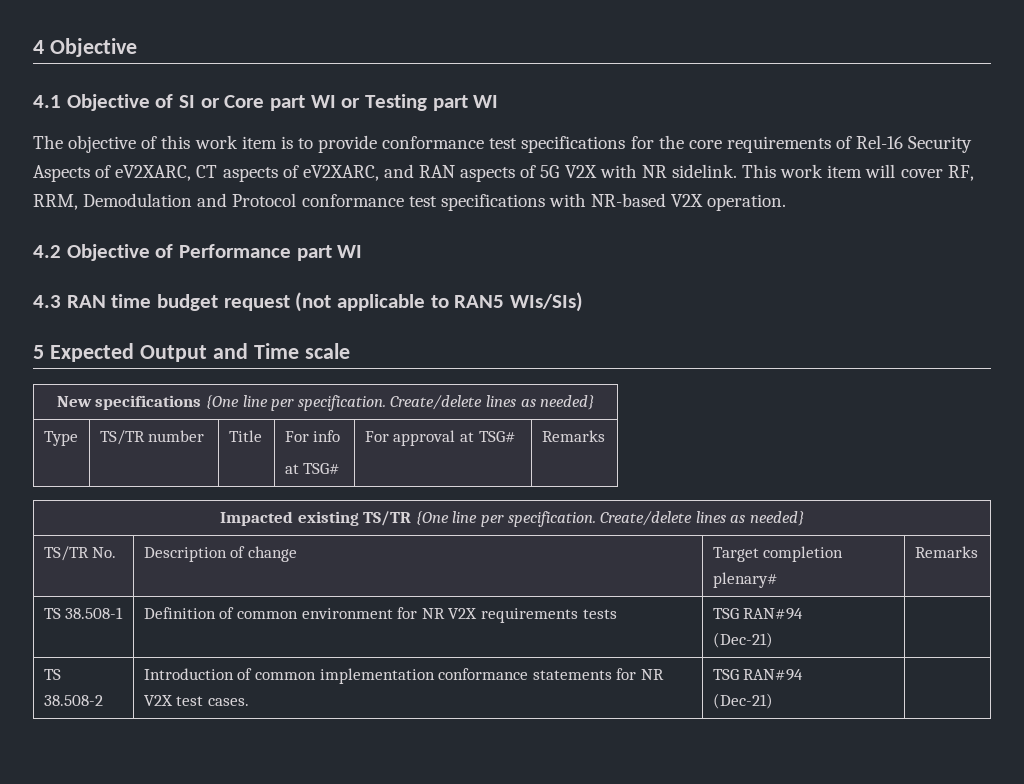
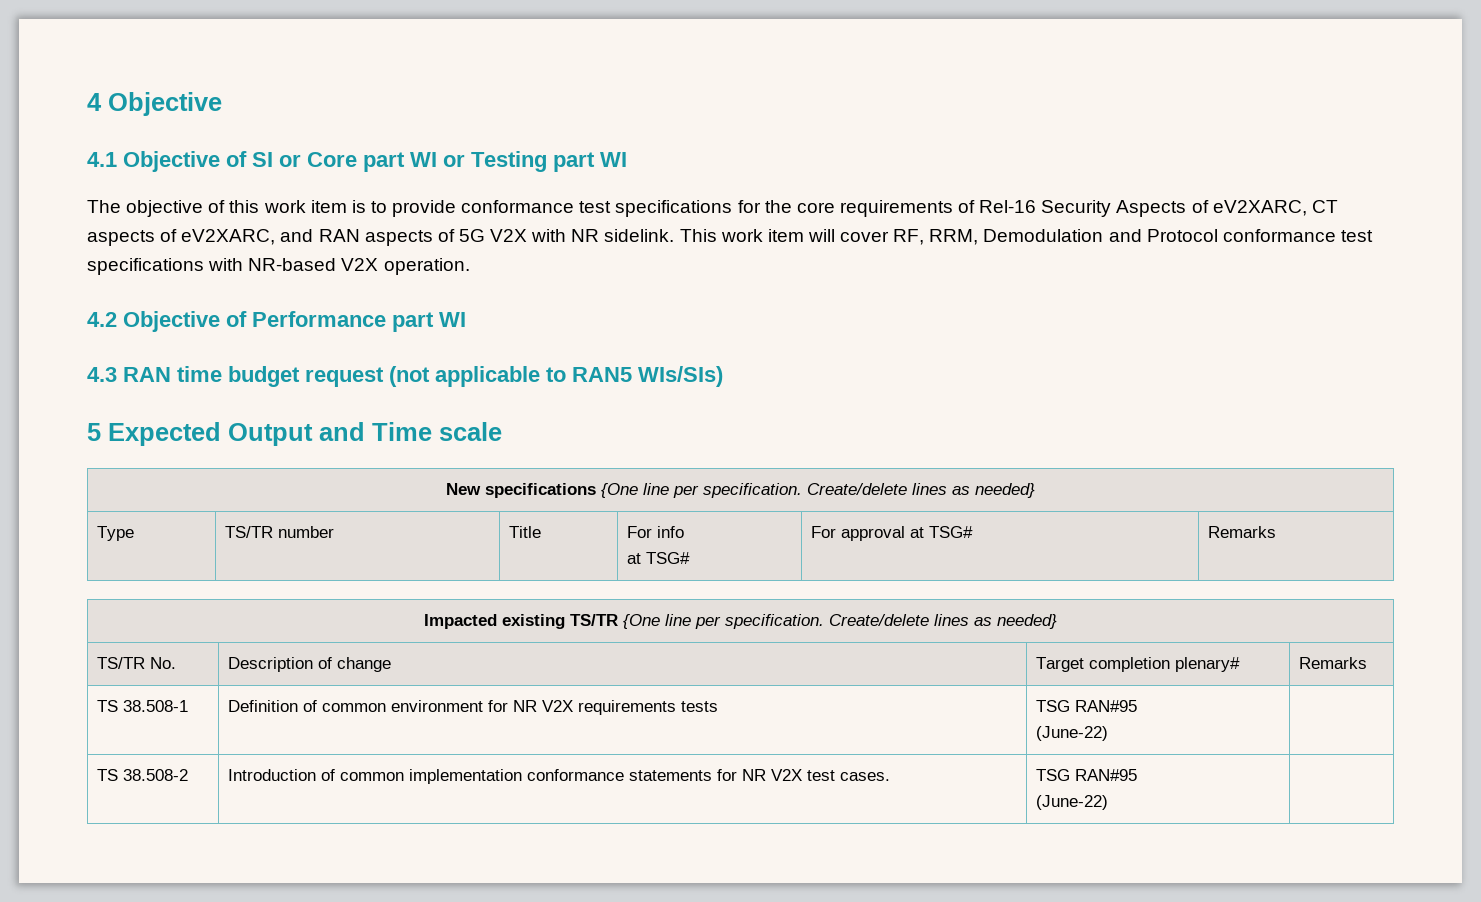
[743,608,804,620] [712,632,773,648] RAN#94 // (Dec-21) -> [1074,700,1137,712] [1035,726,1108,741] RAN#95 // (June-22)
[743,669,804,681] [712,693,773,709] RAN#94 // (Dec-21) -> [1074,769,1137,781] [1035,795,1108,810] RAN#95 // (June-22)

